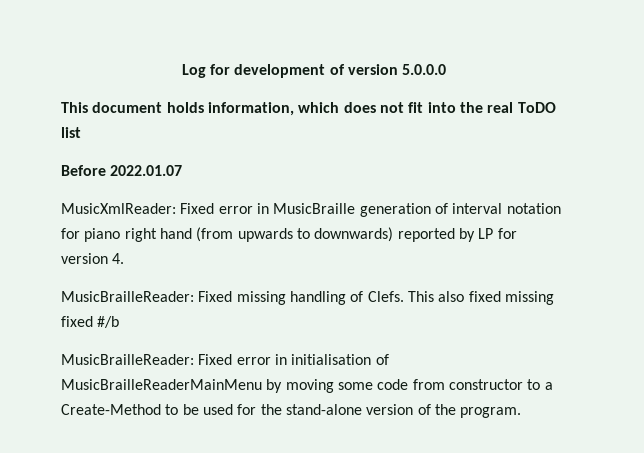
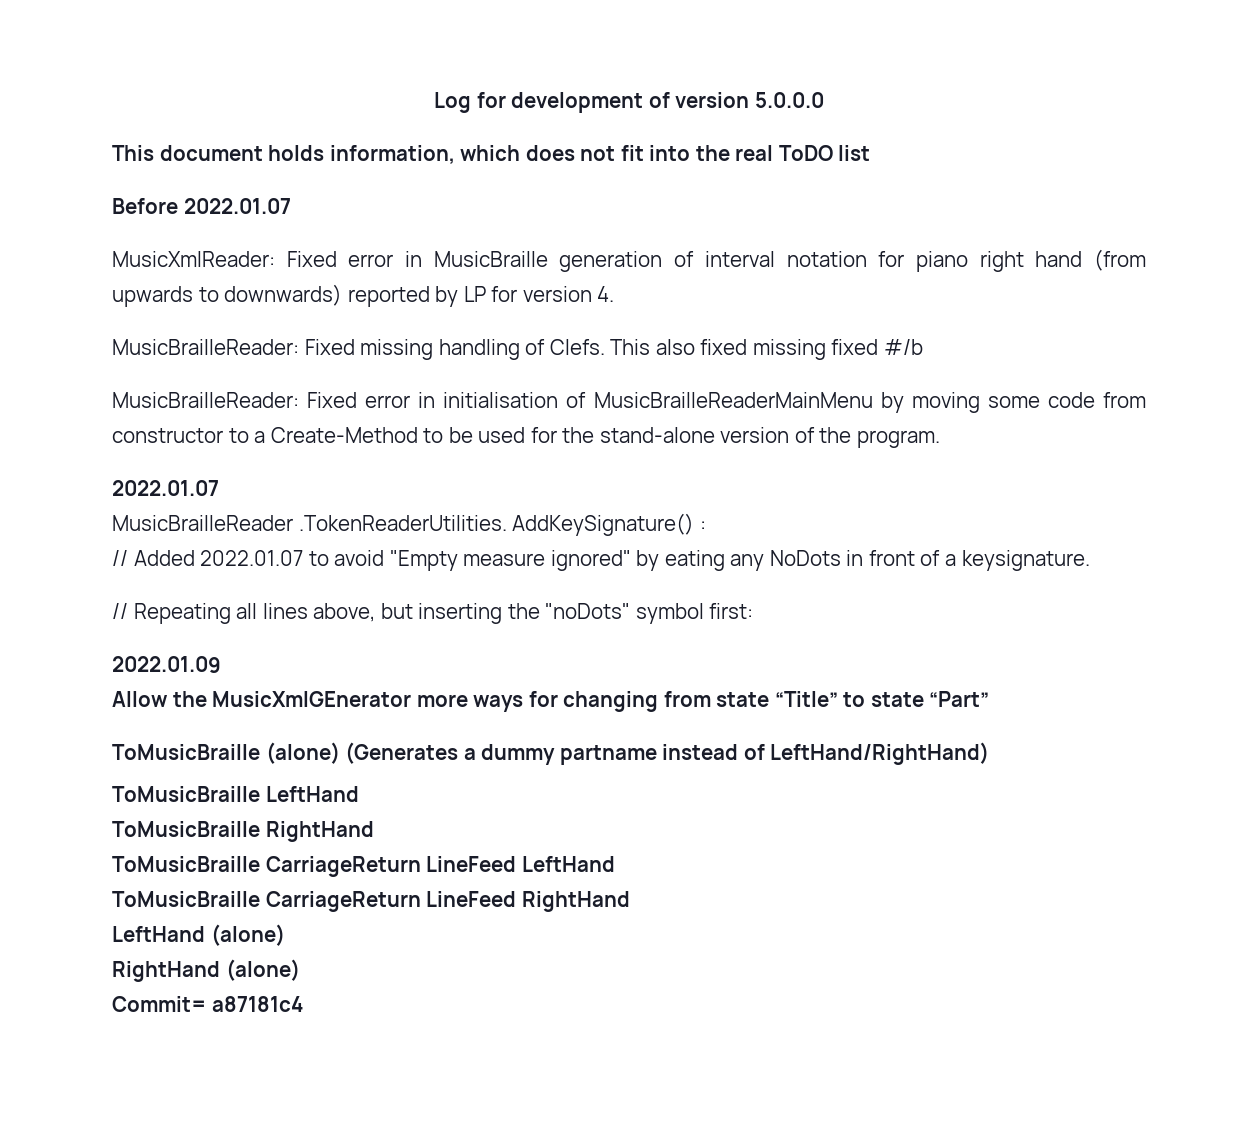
(522, 412) none -> [112,480,219,496] [112,513,706,536] [112,550,1090,571] [112,603,754,624] [112,656,221,673] [112,691,990,712] [112,742,990,765] [112,786,359,802] [112,821,374,842] [112,856,615,877] [112,891,630,912] [112,924,285,946] [112,959,300,982] [112,996,303,1012] // 2022.01.07 // MusicBrailleReader .TokenReaderUtilities. AddKeySignature() : // // Added 2022.01.07 to avoid "Empty measure ignored" by eating any NoDots in front of a keysignature. // // Repeating all lines above, but inserting the "noDots" symbol first: // 2022.01.09 // Allow the MusicXmlGEnerator more ways for changing from state “Title” to state “Part” // ToMusicBraille (alone) (Generates a dummy partname instead of LeftHand/RightHand) // ToMusicBraille LeftHand // ToMusicBraille RightHand // ToMusicBraille CarriageReturn LineFeed LeftHand // ToMusicBraille CarriageReturn LineFeed RightHand // LeftHand (alone) // RightHand (alone) // Commit= a87181c4

